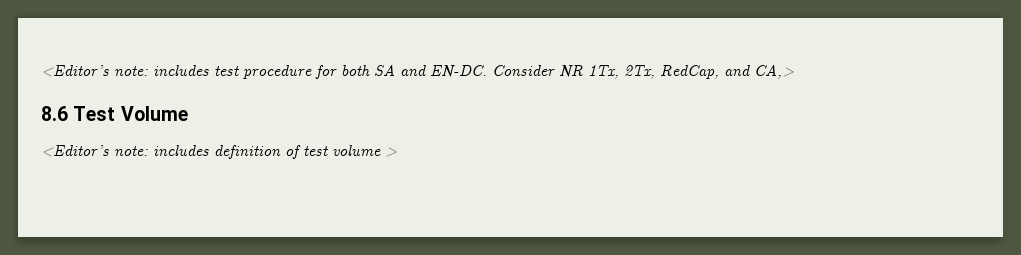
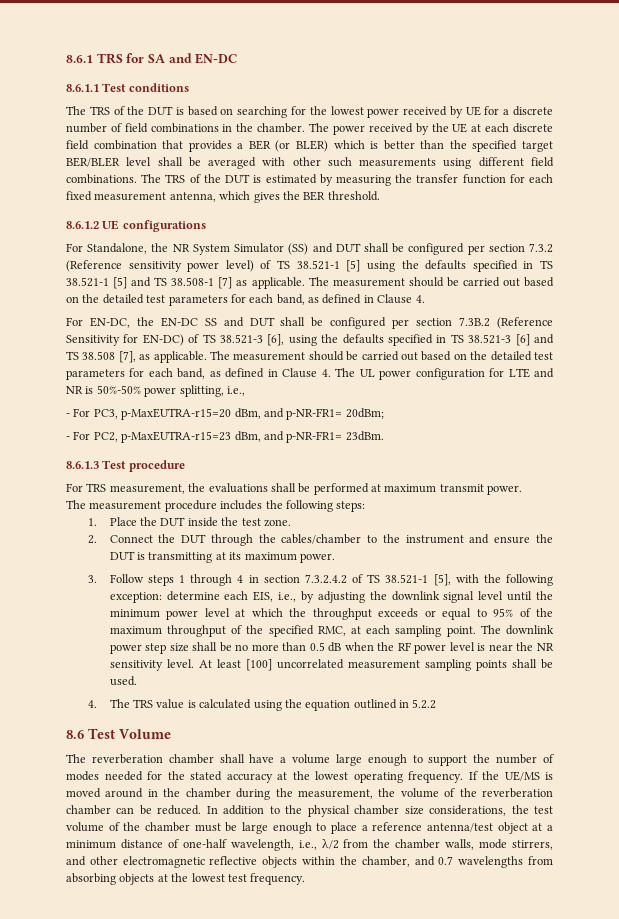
[41,64,794,79] [41,106,188,121] [41,145,397,159] <Editor’s note: includes test procedure for both SA and EN-DC. Consider NR 1Tx, 2Tx, RedCap, and CA,> // 8.6 Test Volume // <Editor’s note: includes definition of test volume > -> [66,53,239,64] [66,83,189,92] [66,106,553,118] [66,123,554,135] [66,140,553,152] [66,157,554,169] [66,174,553,186] [66,191,380,203] [66,220,206,232] [66,243,553,255] [66,260,554,272] [66,277,554,289] [66,294,425,306] [66,317,553,329] [66,334,554,346] [66,351,553,363] [66,368,554,380] [66,385,245,397] [66,408,384,420] [66,431,384,443] [66,460,185,472] [66,483,523,495] [66,500,366,512] [87,517,291,527] [87,534,553,546] [109,551,335,563] [87,574,553,586] [109,591,554,603] [109,608,553,620] [109,625,554,637] [109,642,555,654] [109,659,553,671] [109,676,137,686] [87,699,437,711] [66,728,171,739] [66,754,555,766] [66,771,553,783] [66,788,553,800] [66,805,553,817] [66,822,553,834] [66,839,554,851] [66,856,553,868] [66,873,306,885] 8.6.1 TRS for SA and EN-DC // 8.6.1.1 Test conditions // The TRS of the DUT is based on searching for the lowest power received by UE for a discrete number of field combinations in the chamber. The power received by the UE at each discrete field combination that provides a BER (or BLER) which is better than the specified target BER/BLER level shall be averaged with other such measurements using different field combinations. The TRS of the DUT is estimated by measuring the transfer function for each fixed measurement antenna, which gives the BER threshold. // 8.6.1.2 UE configurations // For Standalone, the NR System Simulator (SS) and DUT shall be configured per section 7.3.2 (Reference sensitivity power level) of TS 38.521-1 [5] using the defaults specified in TS 38.521-1 [5] and TS 38.508-1 [7] as applicable. The measurement should be carried out based on the detailed test parameters for each band, as defined in Clause 4. // For EN-DC, the EN-DC SS and DUT shall be configured per section 7.3B.2 (Reference Sensitivity for EN-DC) of TS 38.521-3 [6], using the defaults specified in TS 38.521-3 [6] and TS 38.508 [7], as applicable. The measurement should be carried out based on the detailed test parameters for each band, as defined in Clause 4. The UL power configuration for LTE and NR is 50%-50% power splitting, i.e., // - For PC3, p-MaxEUTRA-r15=20 dBm, and p-NR-FR1= 20dBm; // - For PC2, p-MaxEUTRA-r15=23 dBm, and p-NR-FR1= 23dBm. // 8.6.1.3 Test procedure // For TRS measurement, the evaluations shall be performed at maximum transmit power. // The measurement procedure includes the following steps: // 1. Place the DUT inside the test zone. // 2. Connect the DUT through the cables/chamber to the instrument and ensure the DUT is transmitting at its maximum power. // 3. Follow steps 1 through 4 in section 7.3.2.4.2 of TS 38.521-1 [5], with the following exception: determine each EIS, i.e., by adjusting the downlink signal level until the minimum power level at which the throughput exceeds or equal to 95% of the maximum throughput of the specified RMC, at each sampling point. The downlink power step size shall be no more than 0.5 dB when the RF power level is near the NR sensitivity level. At least [100] uncorrelated measurement sampling points shall be used. // 4. The TRS value is calculated using the equation outlined in 5.2.2 // 8.6 Test Volume // The reverberation chamber shall have a volume large enough to support the number of modes needed for the stated accuracy at the lowest operating frequency. If the UE/MS is moved around in the chamber during the measurement, the volume of the reverberation chamber can be reduced. In addition to the physical chamber size considerations, the test volume of the chamber must be large enough to place a reference antenna/test object at a minimum distance of one-half wavelength, i.e., λ/2 from the chamber walls, mode stirrers, and other electromagnetic reflective objects within the chamber, and 0.7 wavelengths from absorbing objects at the lowest test frequency.

